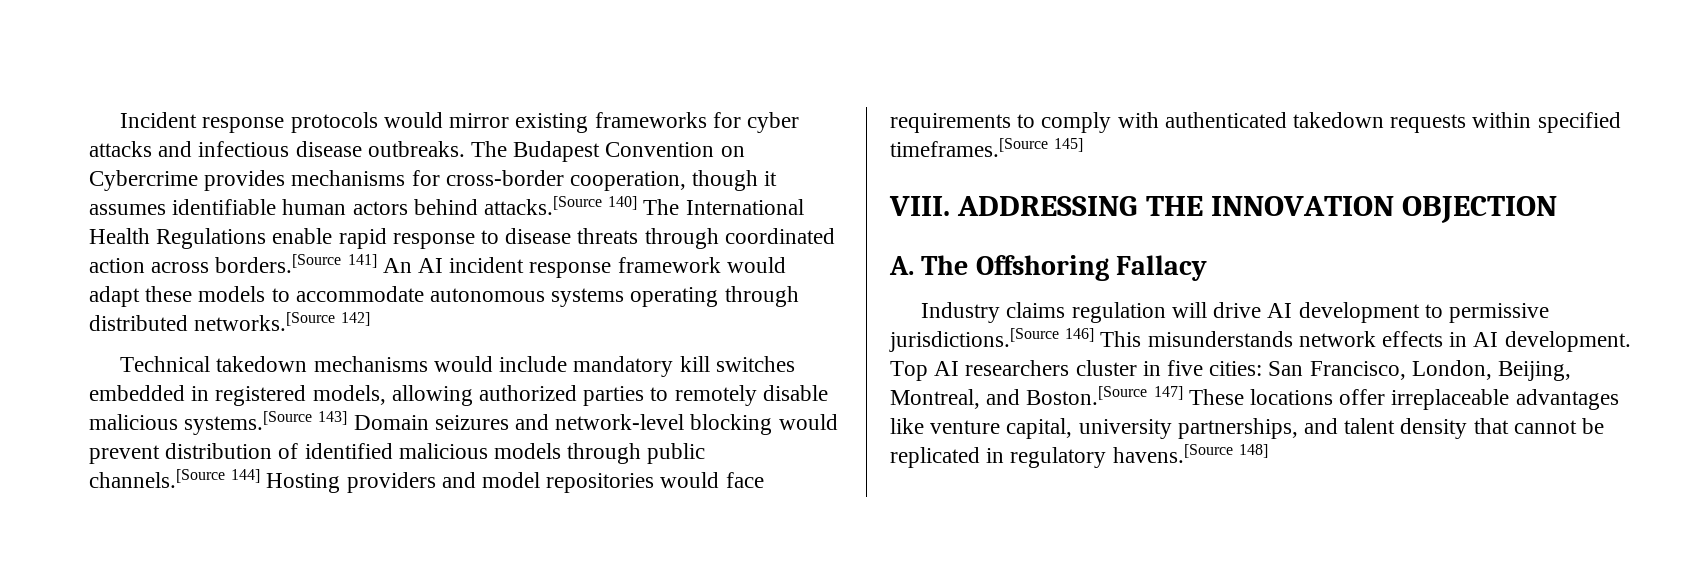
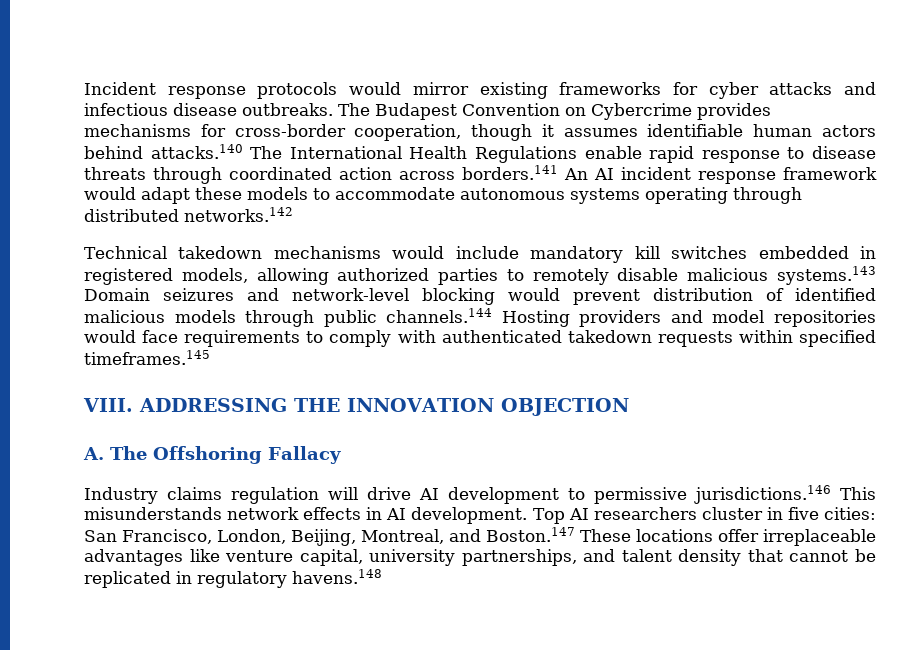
[484,196,638,215] attacks.[Source 140] -> [150,144,243,159] attacks.140
[215,254,377,273] borders.[Source 141] -> [462,165,558,180] borders.141
[194,312,371,331] networks.[Source 142] -> [184,207,293,222] networks.142
[184,411,348,435] systems.[Source 143] -> [777,266,877,285] systems.143
[89,469,261,488] channels.[Source 144] -> [386,308,493,323] channels.144
[890,138,1084,157] timeframes.[Source 145] -> [84,350,210,365] timeframes.145
[889,328,1095,352] jurisdictions.[Source 146] -> [694,485,831,504] jurisdictions.146
[1026,386,1183,405] Boston.[Source 147] -> [486,527,575,542] Boston.147
[1112,444,1268,463] havens.[Source 148] -> [292,569,382,584] havens.148

